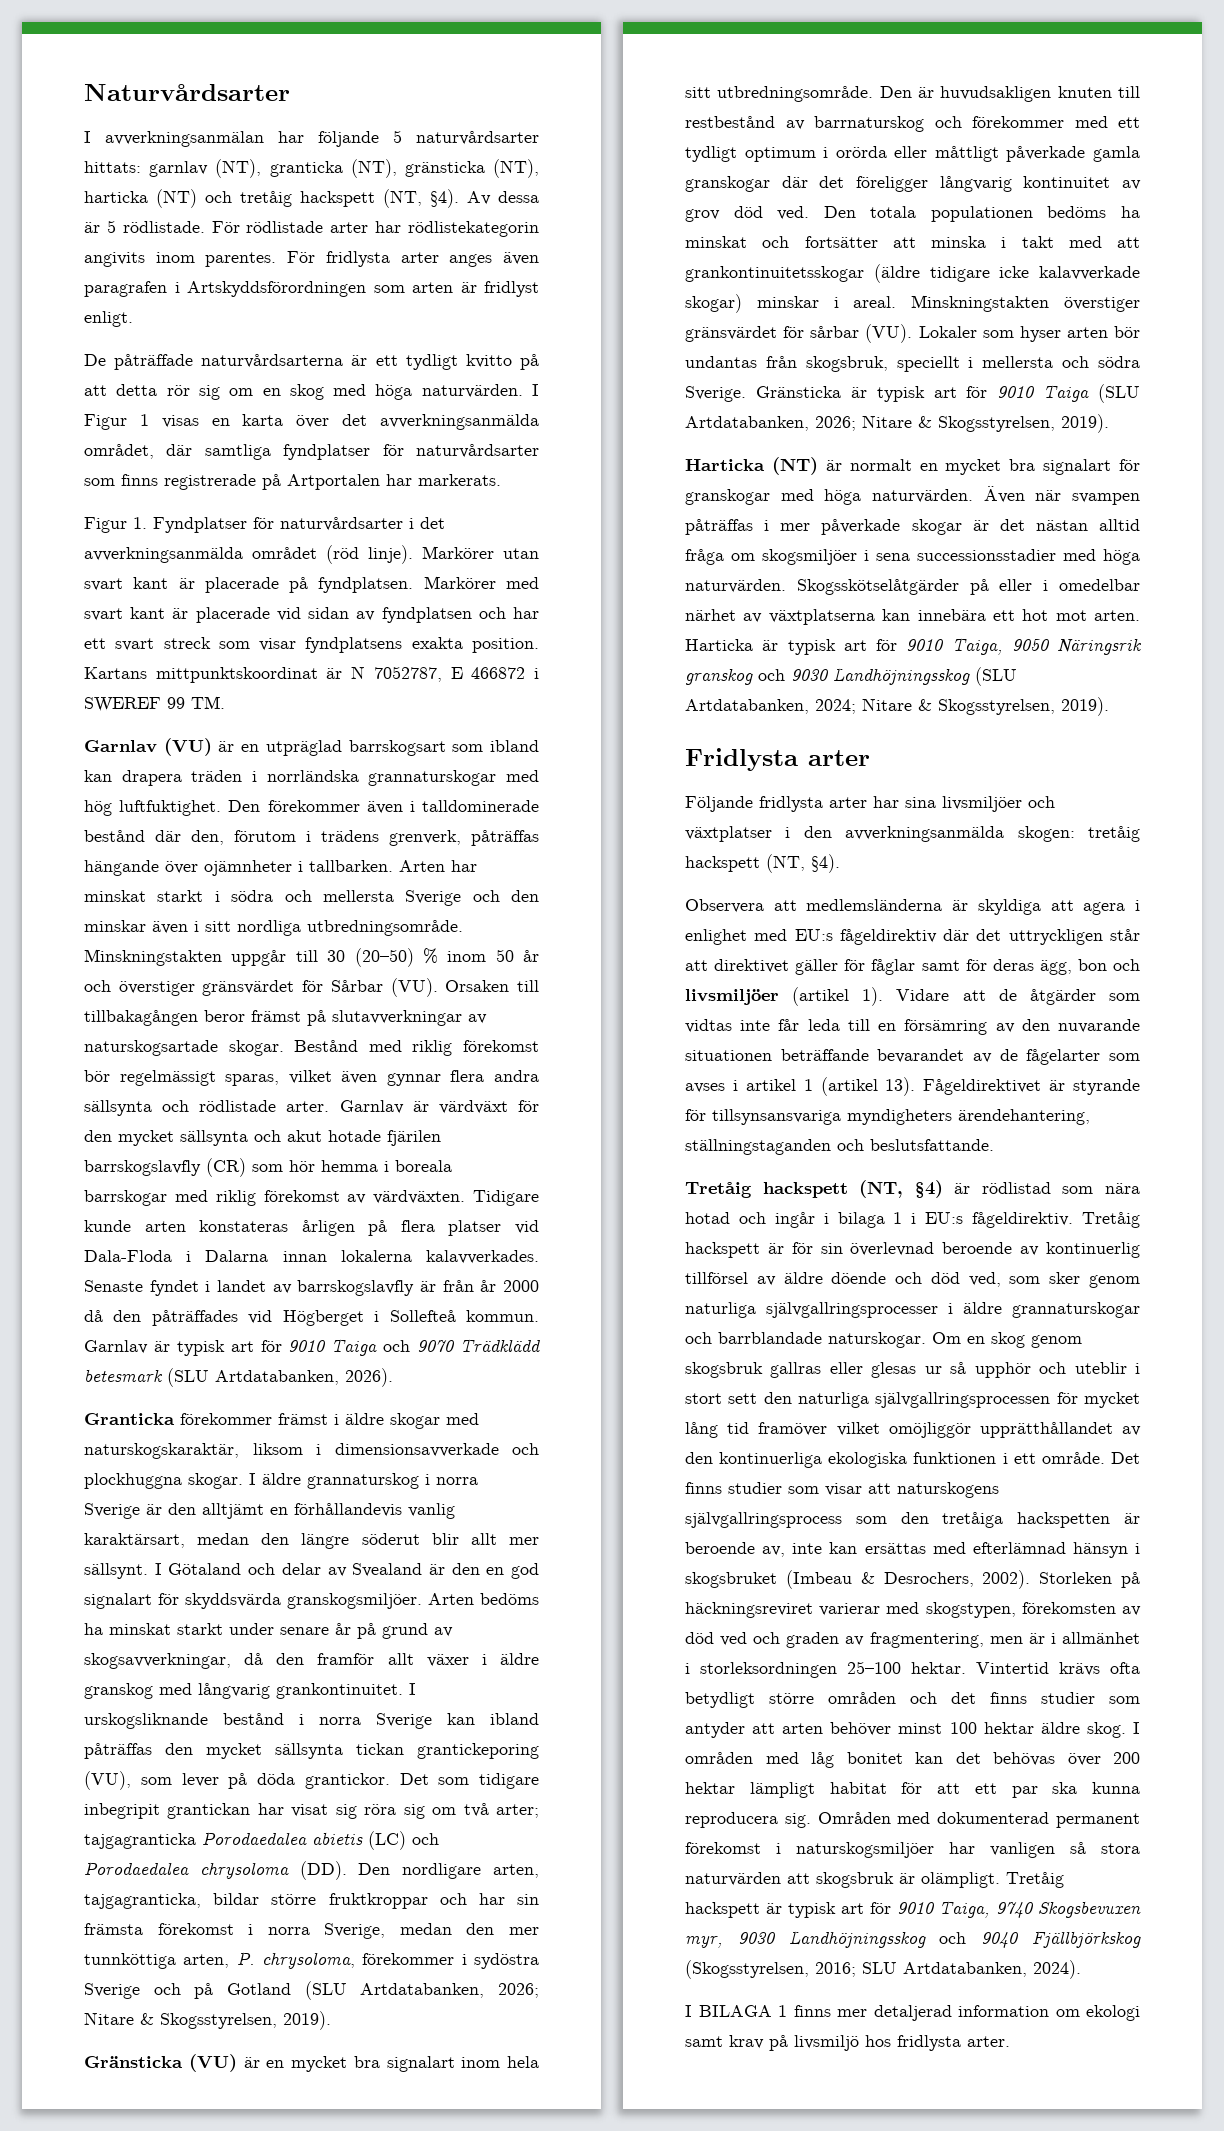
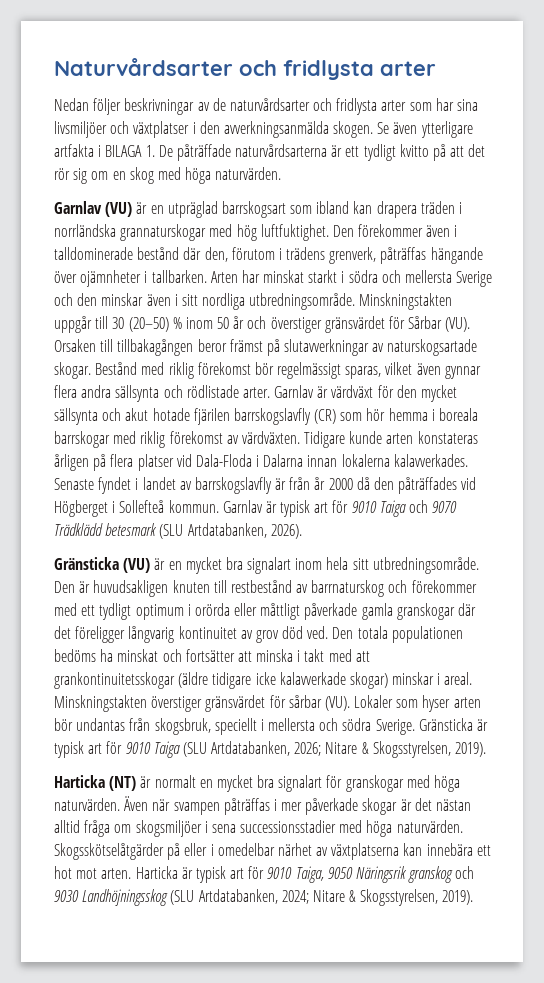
[84,130,539,147] [84,159,539,178] [84,189,539,208] [84,220,539,237] [84,251,539,267] [84,281,539,297] [84,311,133,327] // I avverkningsanmälan har följande 5 naturvårdsarter hittats: garnlav (NT), granticka (NT), gränsticka (NT), harticka (NT) och tretåig hackspett (NT, §4). Av dessa är 5 rödlistade. För rödlistade arter har rödlistekategorin angivits inom parentes. För fridlysta arter anges även paragrafen i Artskyddsförordningen som arten är fridlyst enligt. // -> [239,60,436,80] [54,98,479,115] [54,121,473,138] [54,144,155,157] och fridlysta arter // Nedan följer beskrivningar av de naturvårdsarter och fridlysta arter som har sina livsmiljöer och växtplatser i den avverkningsanmälda skogen. Se även ytterligare artfakta i BILAGA 1.
[116,384,158,396] detta -> [468,144,486,157] det
[532,384,539,396] [84,414,539,430] [84,444,539,460] [84,474,501,490] [84,517,445,533] [84,545,539,564] [84,576,539,593] [84,607,539,623] [84,637,539,653] [84,666,539,683] [84,696,225,712] I Figur 1 visas en karta över det avverkningsanmälda området, där samtliga fyndplatser för naturvårdsarter som finns registrerade på Artportalen har markerats. // Figur 1. Fyndplatser för naturvårdsarter i det avverkningsanmälda området (röd linje). Markörer utan svart kant är placerade på fyndplatsen. Markörer med svart kant är placerade vid sidan av fyndplatsen och har ett svart streck som visar fyndplatsens exakta position. Kartans mittpunktskoordinat är N 7052787, E 466872 i SWEREF 99 TM. -> (282, 173) none
[84,1413,479,1429] [84,1443,539,1459] [84,1473,478,1489] [84,1503,455,1519] [84,1533,540,1549] [84,1563,539,1579] [84,1593,539,1609] [84,1623,453,1639] [84,1653,540,1669] [84,1683,416,1699] [84,1713,539,1729] [84,1743,539,1759] [84,1771,539,1790] [84,1803,540,1819] [84,1831,439,1850] [84,1861,539,1880] [84,1893,539,1909] [84,1923,539,1939] [84,1952,539,1969] [84,1981,539,2000] [84,2011,331,2030] // Granticka förekommer främst i äldre skogar med naturskogskaraktär, liksom i dimensionsavverkade och plockhuggna skogar. I äldre grannaturskog i norra Sverige är den alltjämt en förhållandevis vanlig karaktärsart, medan den längre söderut blir allt mer sällsynt. I Götaland och delar av Svealand är den en god signalart för skyddsvärda granskogsmiljöer. Arten bedöms ha minskat starkt under senare år på grund av skogsavverkningar, då den framför allt växer i äldre granskog med långvarig grankontinuitet. I urskogsliknande bestånd i norra Sverige kan ibland påträffas den mycket sällsynta tickan grantickeporing (VU), som lever på döda grantickor. Det som tidigare inbegripit grantickan har visat sig röra sig om två arter; tajgagranticka Porodaedalea abietis (LC) och Porodaedalea chrysoloma (DD). Den nordligare arten, tajgagranticka, bildar större fruktkroppar och har sin främsta förekomst i norra Sverige, medan den mer tunnköttiga arten, P. chrysoloma, förekommer i sydöstra Sverige och på Gotland (SLU Artdatabanken, 2026; Nitare & Skogsstyrelsen, 2019). -> (302, 531) none
[685,748,870,771] [685,796,1055,812] [685,826,1140,842] [685,854,840,873] [685,899,1140,915] [685,929,1140,945] [685,959,1140,975] [685,987,1140,1006] [685,1019,1140,1035] [685,1049,1140,1065] [685,1077,1140,1096] [685,1109,1090,1125] [685,1139,994,1155] [685,1180,1140,1198] [685,1212,1140,1228] [685,1242,1140,1258] [685,1272,1140,1288] [685,1302,1140,1318] [685,1332,1082,1348] [685,1362,1140,1378] [685,1392,1140,1408] [685,1422,1141,1438] [685,1452,1140,1468] [685,1482,999,1498] [685,1512,1140,1528] [685,1542,1140,1558] [685,1570,1140,1589] [685,1602,1141,1618] [685,1632,1140,1648] [685,1661,1140,1678] [685,1692,1140,1708] [685,1722,1140,1738] [685,1752,1140,1768] [685,1782,1140,1798] [685,1812,1140,1828] [685,1842,1140,1858] [685,1872,1064,1888] [685,1901,1141,1918] [685,1931,1141,1948] [685,1960,1081,1979] [685,2005,1140,2021] [685,2035,1010,2051] // Fridlysta arter // Följande fridlysta arter har sina livsmiljöer och växtplatser i den avverkningsanmälda skogen: tretåig hackspett (NT, §4). // Observera att medlemsländerna är skyldiga att agera i enlighet med EU:s fågeldirektiv där det uttryckligen står att direktivet gäller för fåglar samt för deras ägg, bon och livsmiljöer (artikel 1). Vidare att de åtgärder som vidtas inte får leda till en försämring av den nuvarande situationen beträffande bevarandet av de fågelarter som avses i artikel 1 (artikel 13). Fågeldirektivet är styrande för tillsynsansvariga myndigheters ärendehantering, ställningstaganden och beslutsfattande. // Tretåig hackspett (NT, §4) är rödlistad som nära hotad och ingår i bilaga 1 i EU:s fågeldirektiv. Tretåig hackspett är för sin överlevnad beroende av kontinuerlig tillförsel av äldre döende och död ved, som sker genom naturliga självgallringsprocesser i äldre grannaturskogar och barrblandade naturskogar. Om en skog genom skogsbruk gallras eller glesas ur så upphör och uteblir i stort sett den naturliga självgallringsprocessen för mycket lång tid framöver vilket omöjliggör upprätthållandet av den kontinuerliga ekologiska funktionen i ett område. Det finns studier som visar att naturskogens självgallringsprocess som den tretåiga hackspetten är beroende av, inte kan ersättas med efterlämnad hänsyn i skogsbruket (Imbeau & Desrochers, 2002). Storleken på häckningsreviret varierar med skogstypen, förekomsten av död ved och graden av fragmentering, men är i allmänhet i storleksordningen 25–100 hektar. Vintertid krävs ofta betydligt större områden och det finns studier som antyder att arten behöver minst 100 hektar äldre skog. I områden med låg bonitet kan det behövas över 200 hektar lämpligt habitat för att ett par ska kunna reproducera sig. Områden med dokumenterad permanent förekomst i naturskogsmiljöer har vanligen så stora naturvärden att skogsbruk är olämpligt. Tretåig hackspett är typisk art för 9010 Taiga, 9740 Skogsbevuxen myr, 9030 Landhöjningsskog och 9040 Fjällbjörkskog (Skogsstyrelsen, 2016; SLU Artdatabanken, 2024). // I BILAGA 1 finns mer detaljerad information om ekologi samt krav på livsmiljö hos fridlysta arter. -> (474, 897) none

